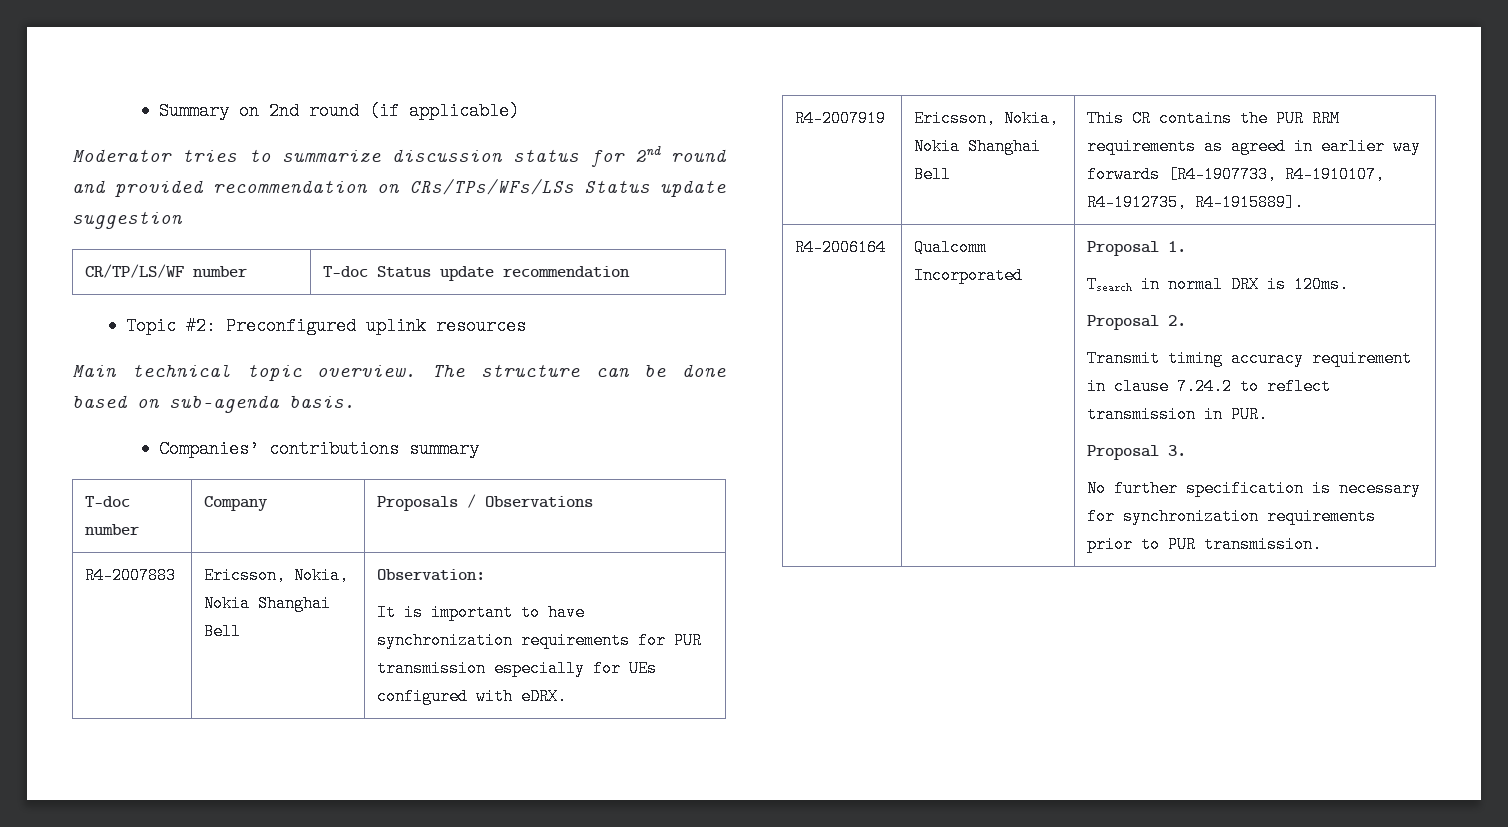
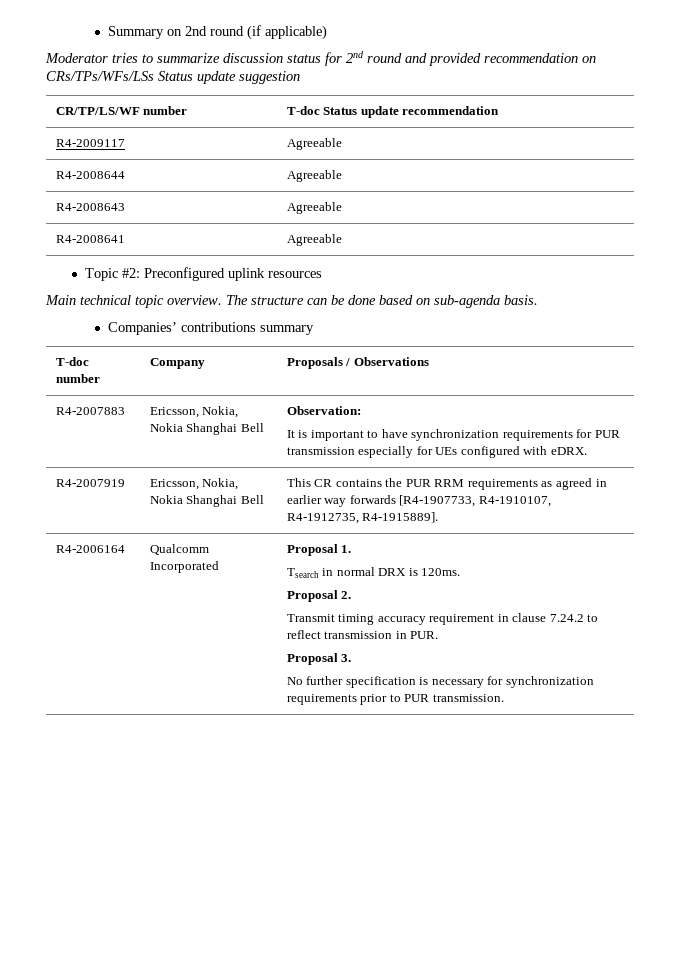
(631, 272) none -> [55,139,125,147] [286,138,342,150] [55,171,125,179] [286,170,342,182] [55,203,125,211] [286,202,342,214] [55,235,125,243] [286,234,342,246] // R4-2009117 | Agreeable // R4-2008644 | Agreeable // R4-2008643 | Agreeable // R4-2008641 | Agreeable

